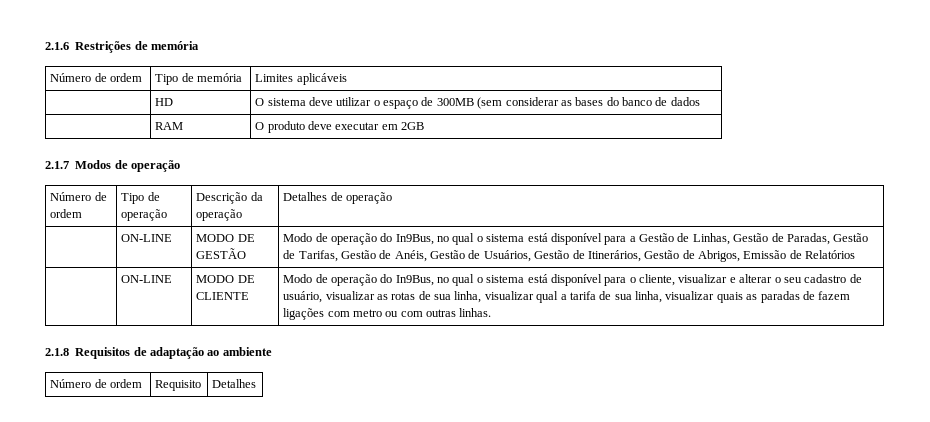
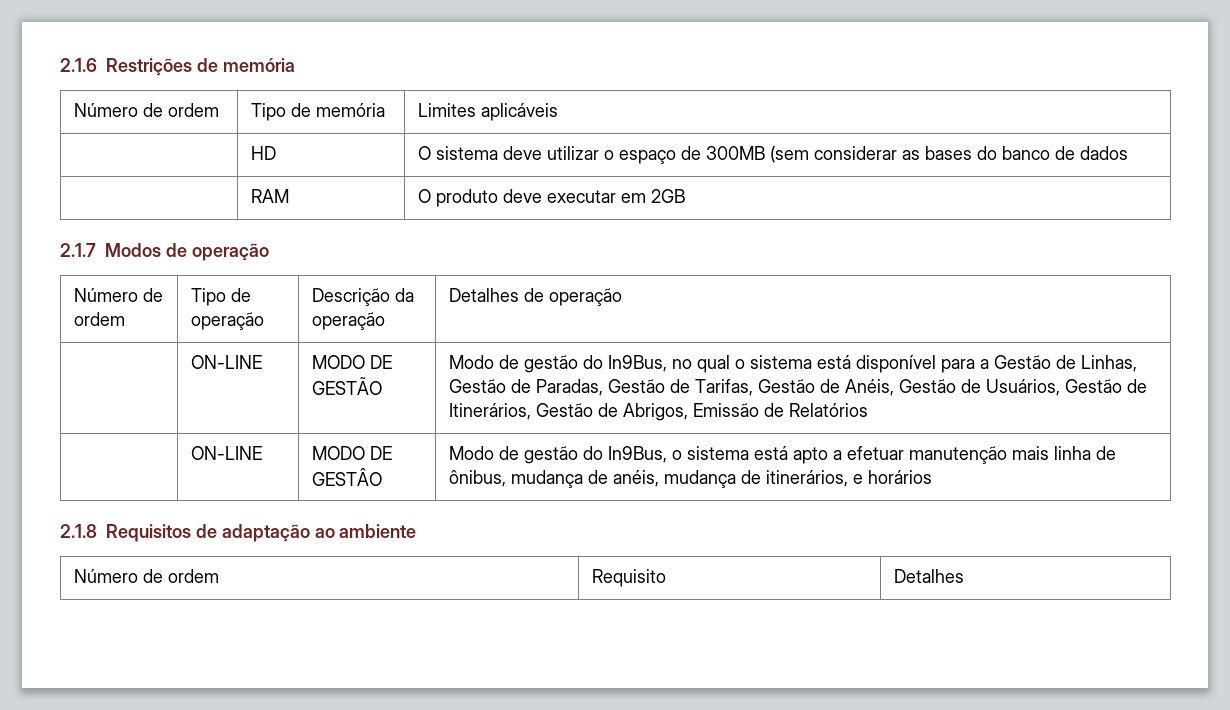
[330,233,377,245] operação -> [523,355,578,373] gestão
[196,292,250,300] [283,274,862,286] [283,291,851,303] [283,308,492,320] CLIENTE | Modo de operação do In9Bus, no qual o sistema está disponível para o cliente, visualizar e alterar o seu cadastro de usuário, visualizar as rotas de sua linha, visualizar qual a tarifa de sua linha, visualizar quais as paradas de fazem ligações com metro ou com outras linhas. -> [311,468,382,486] [448,446,1116,464] [448,470,932,488] GESTÂO | Modo de gestão do In9Bus, o sistema está apto a efetuar manutenção mais linha de ônibus, mudança de anéis, mudança de itinerários, e horários

